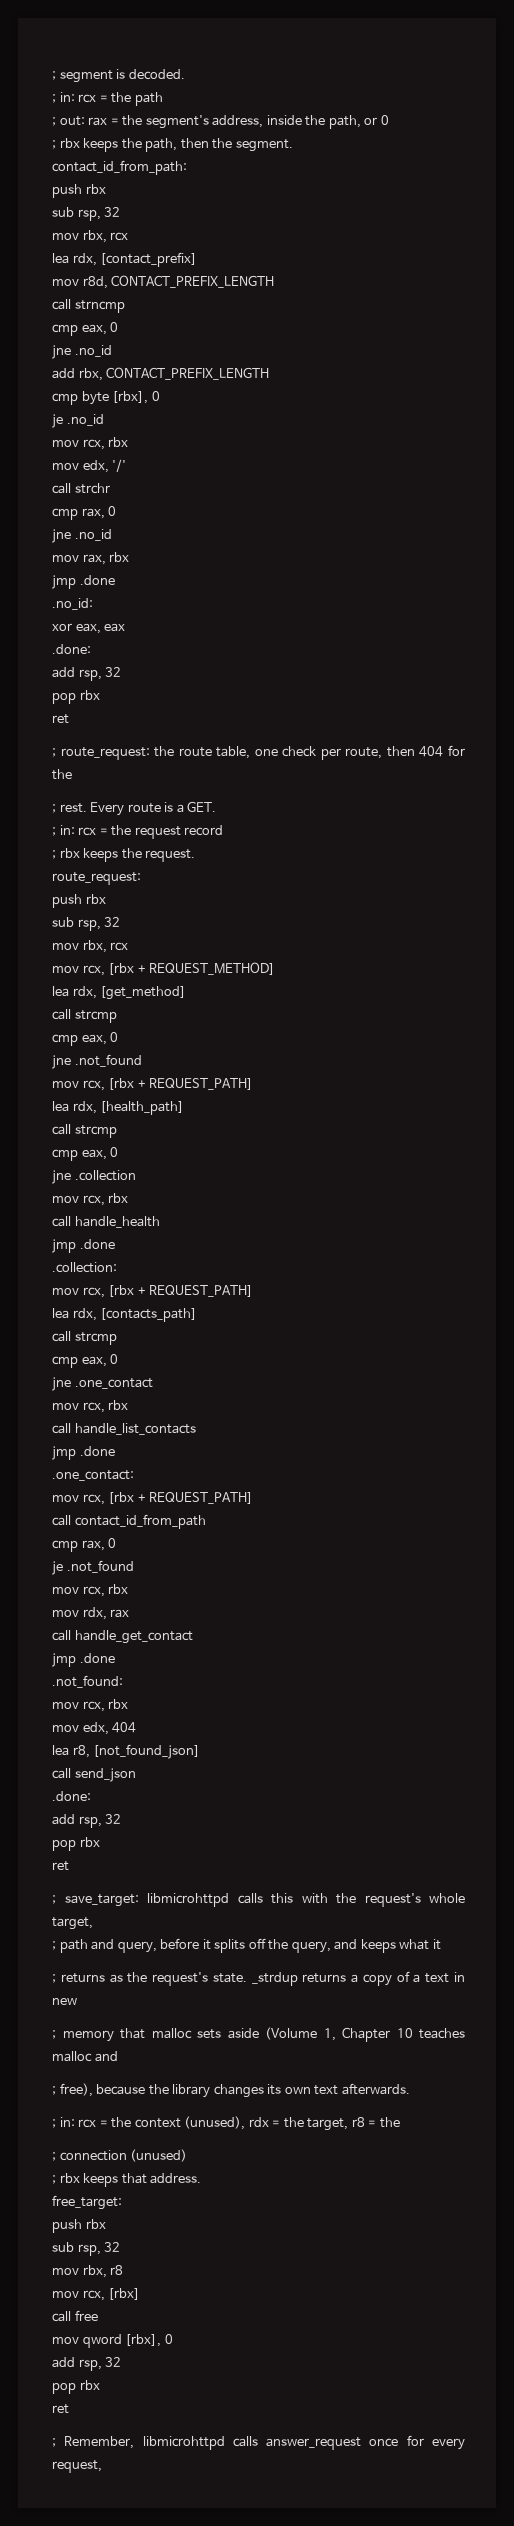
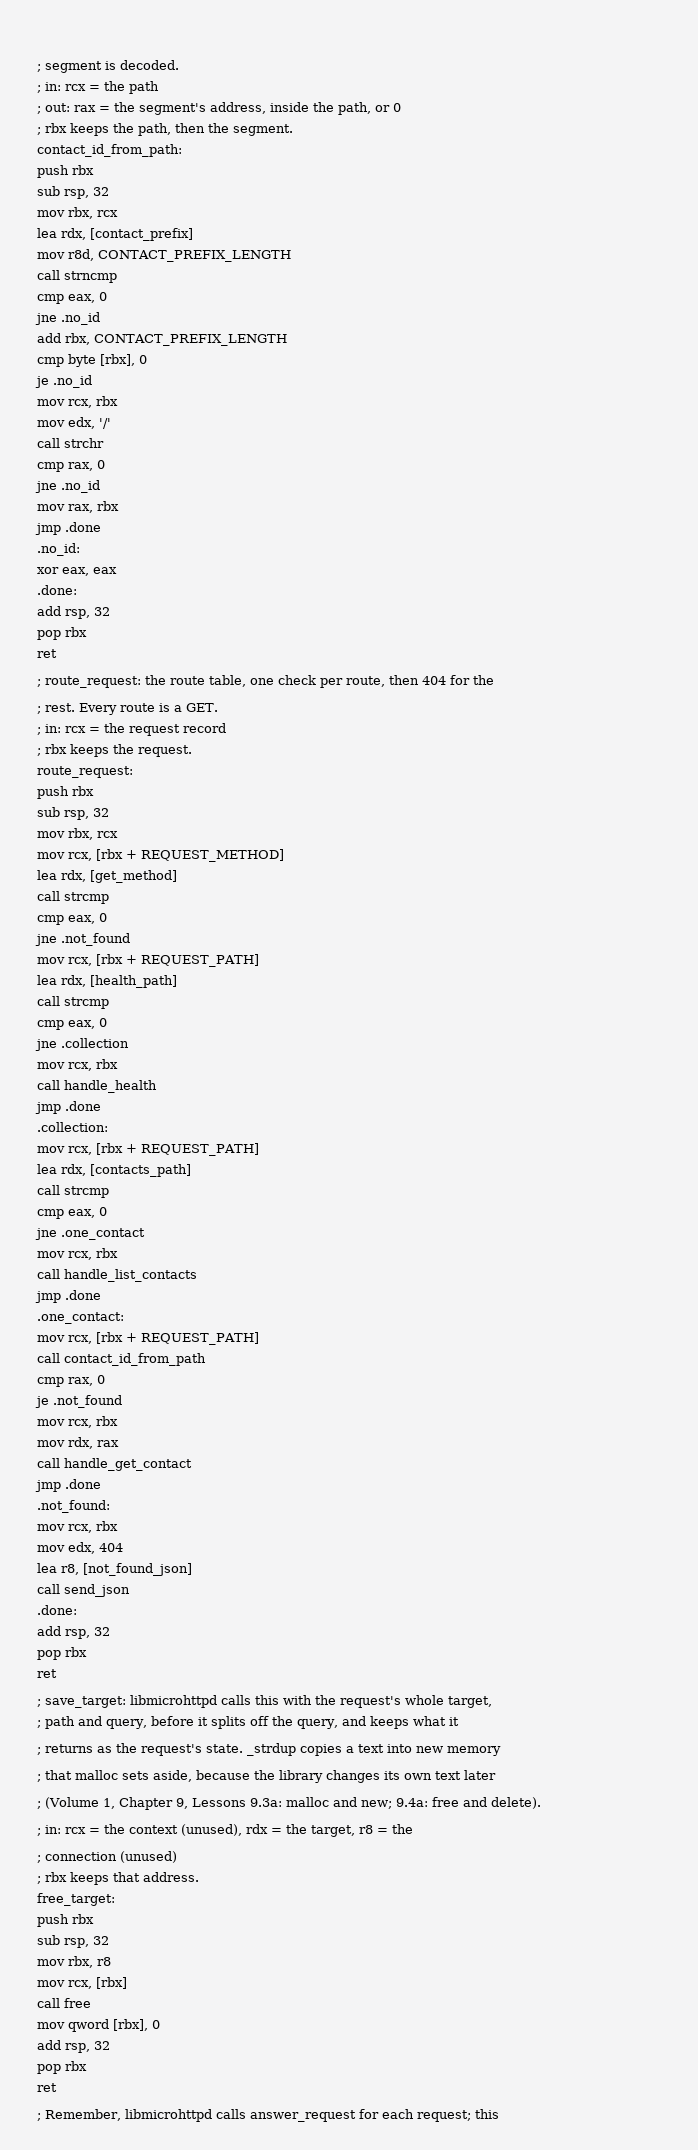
[302,1971,410,1986] returns a copy of -> [300,1744,342,1756] copies
[454,1972,466,1982] in -> [387,1744,412,1753] into
[52,2030,114,2042] // ; memory -> [447,1746,501,1756] [37,1774,41,1782] memory // ;
[227,2027,465,2042] [52,2051,118,2062] [52,2083,93,2097] aside (Volume 1, Chapter 10 teaches malloc and // ; free), -> [153,1770,192,1782] aside,
[341,2083,410,2095] afterwards. -> [464,1770,496,1780] [37,1797,541,1810] later // ; (Volume 1, Chapter 9, Lessons 9.3a: malloc and new; 9.4a: free and delete).
[369,2435,465,2450] [52,2460,102,2473] once for every request, -> [358,2109,499,2122] for each request; this

